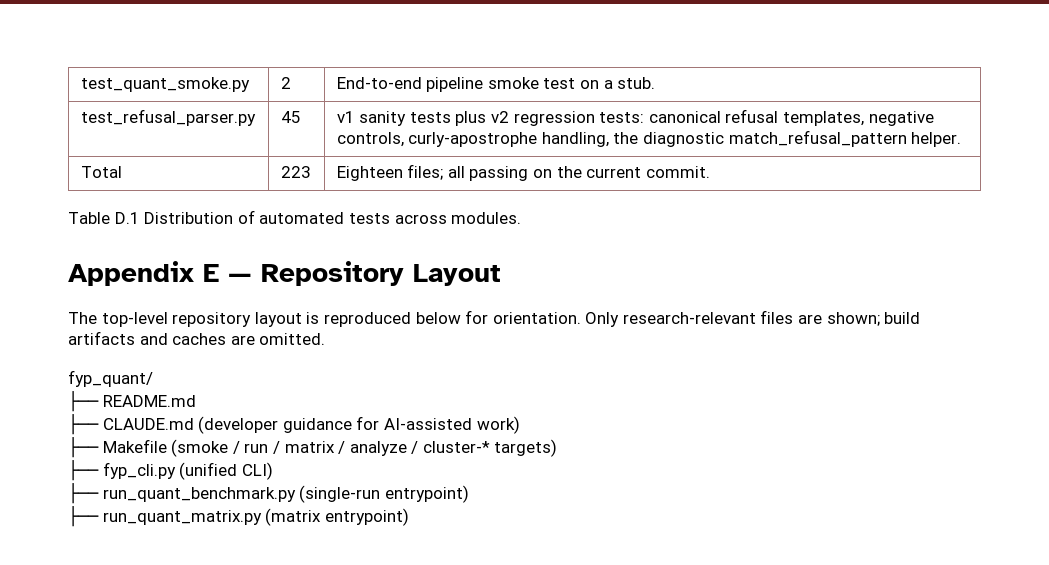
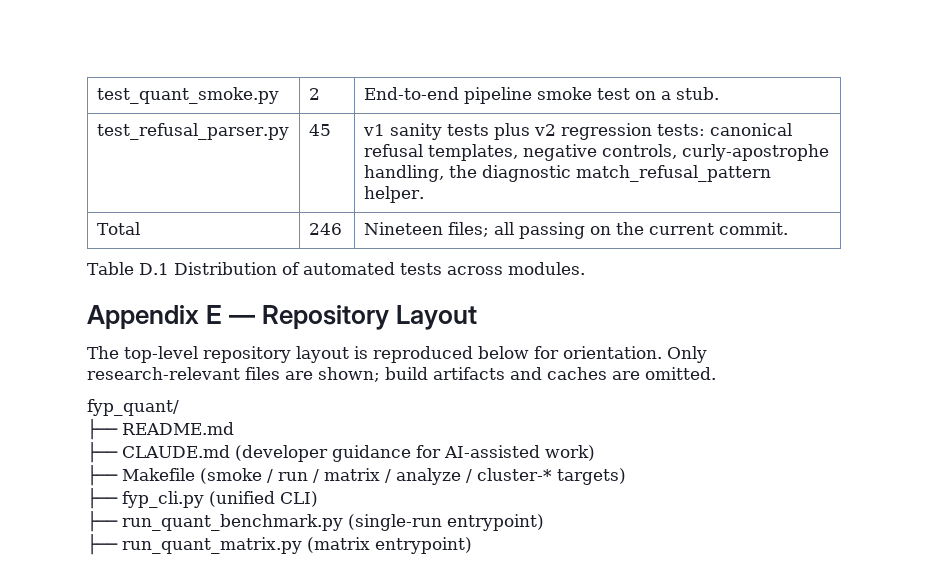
[280,166,311,178] [336,166,403,181] 223 | Eighteen -> [309,223,343,235] [364,222,444,235] 246 | Nineteen

